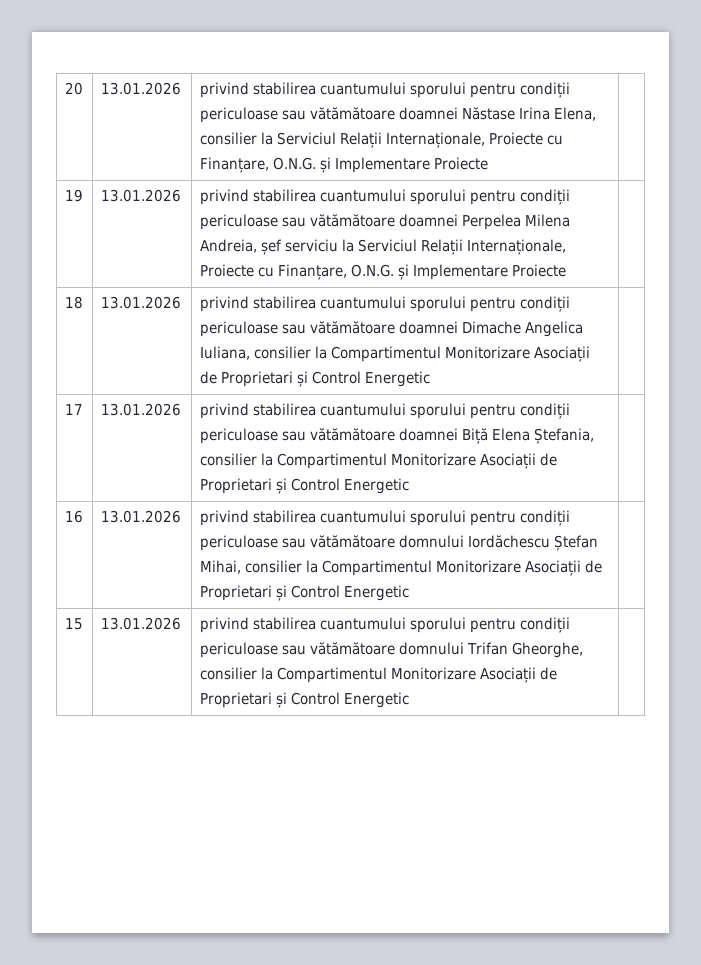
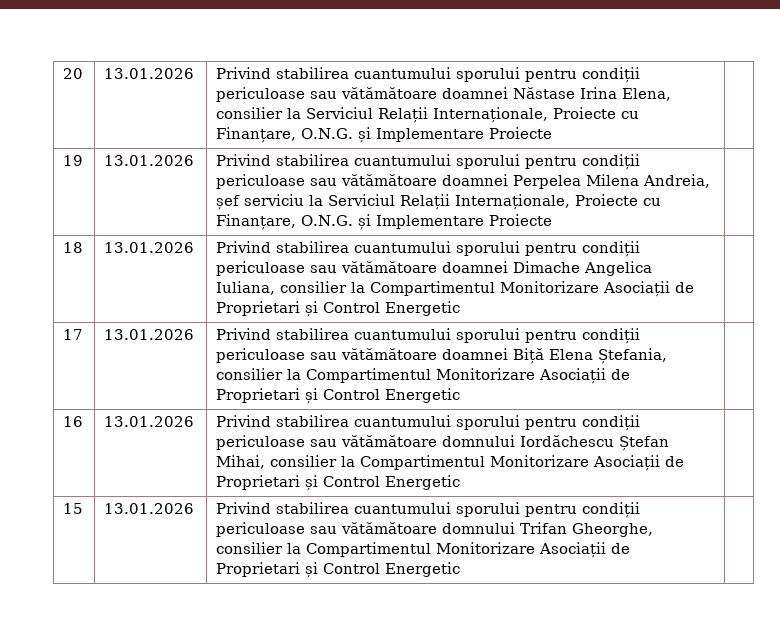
[199,82,249,98] privind -> [216,67,272,79] Privind
[199,189,249,205] privind -> [216,154,272,166] Privind
[199,296,249,312] privind -> [216,241,272,253] Privind
[199,403,249,419] privind -> [216,328,272,340] Privind
[199,510,249,526] privind -> [216,415,272,427] Privind
[199,617,249,633] privind -> [216,502,272,514] Privind

